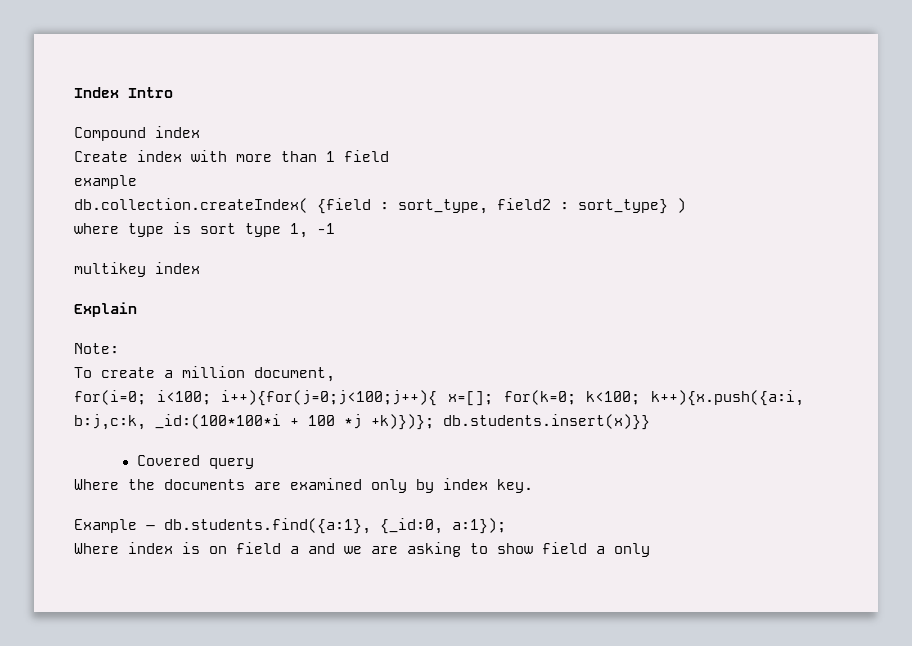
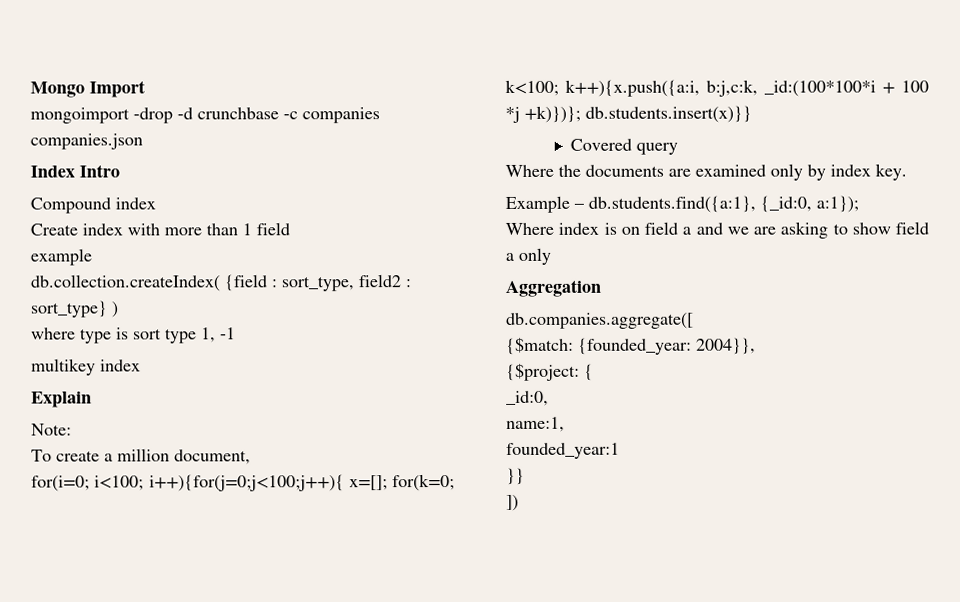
(74, 92) none -> [30,80,145,98] [30,107,380,124] [30,133,143,150] Mongo Import // mongoimport -drop -d crunchbase -c companies companies.json //
(650, 550) none -> [505,279,601,297] [506,312,694,329] [506,336,756,355] [506,362,594,381] [506,390,549,406] [506,416,565,432] [506,442,620,459] [506,467,525,485] [506,494,519,511] // Aggregation // db.companies.aggregate([ // {$match: {founded_year: 2004}}, // {$project: { // _id:0, // name:1, // founded_year:1 // }} // ])

